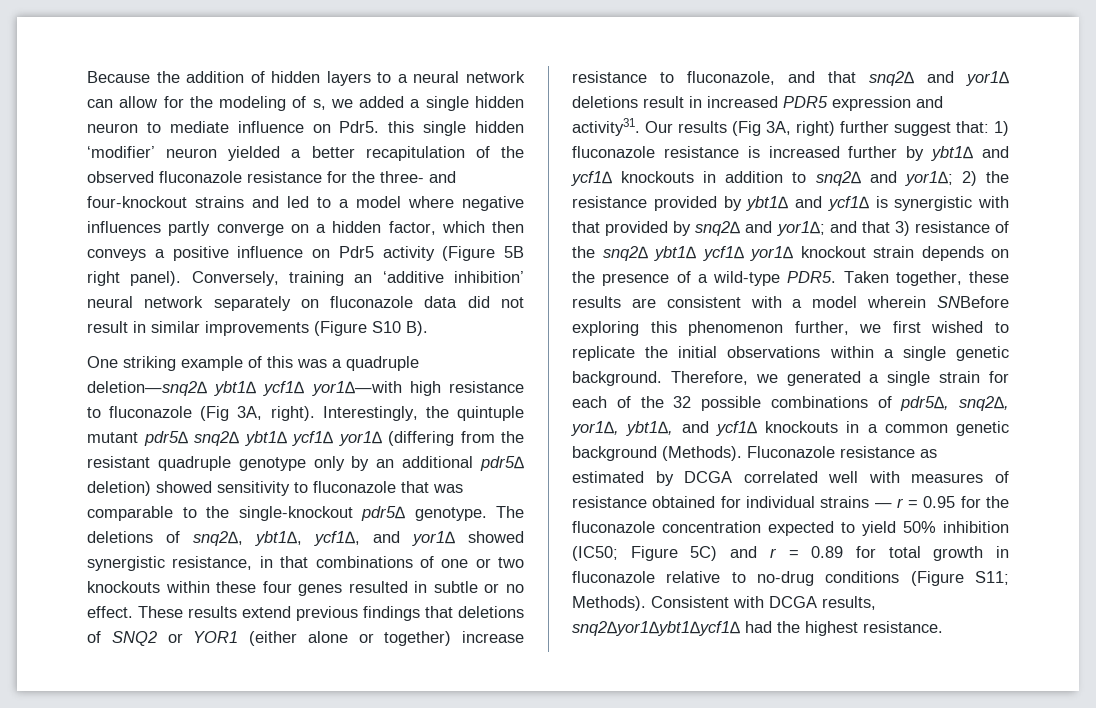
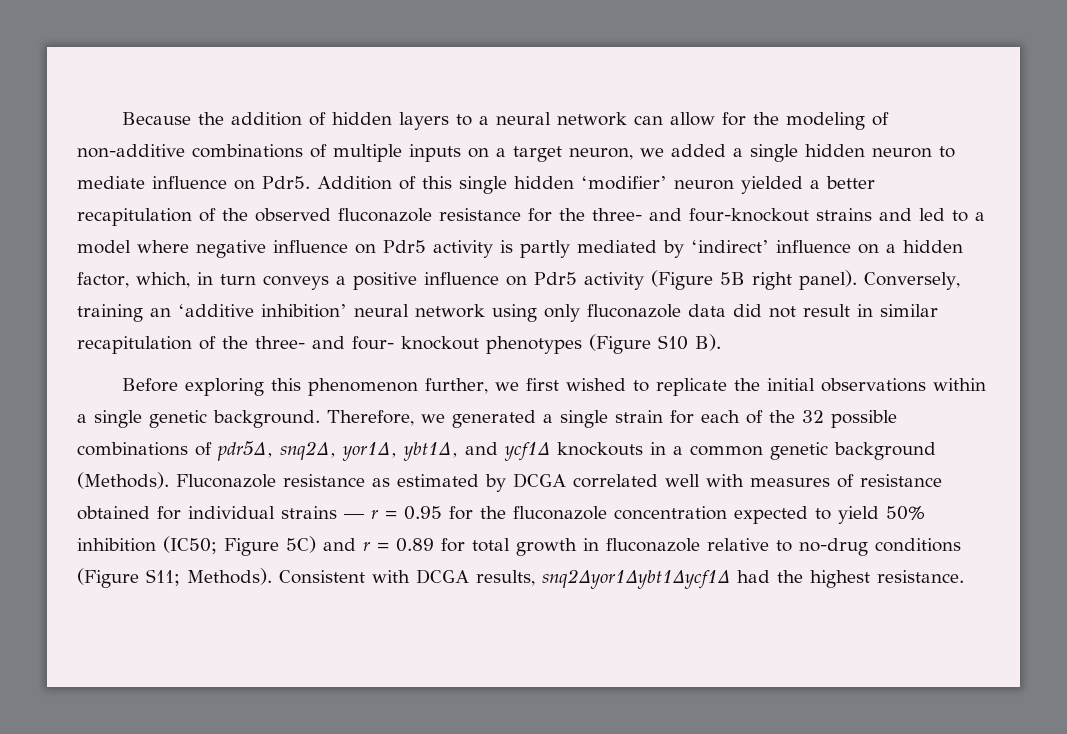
[312,99,326,110] s, -> [77,144,633,162] non-additive combinations of multiple inputs on a target neuron,
(380, 127) none -> [317,176,416,190] Addition of
[87,221,284,236] influences partly converge -> [273,240,851,258] influence on Pdr5 activity is partly mediated by ‘indirect’ influence
[441,221,524,233] which then -> [135,272,256,288] which, in turn
[213,296,319,311] separately on -> [492,304,580,322] using only
[205,321,428,336] [87,356,419,371] [87,381,524,396] [87,406,524,421] [87,431,524,446] [87,456,524,471] [87,481,463,496] [87,506,524,521] [87,531,524,546] [87,556,524,571] [87,581,524,596] [87,606,524,621] [87,631,524,646] [572,71,1009,86] [572,96,943,111] [572,118,1009,136] [572,146,1009,161] [571,171,1009,186] [572,196,1009,211] [572,221,1009,236] [572,246,1009,261] [572,271,1009,286] [572,296,1009,308] improvements (Figure S10 B). // One striking example of this was a quadruple deletion—snq2∆ ybt1∆ ycf1∆ yor1∆—with high resistance to fluconazole (Fig 3A, right). Interestingly, the quintuple mutant pdr5∆ snq2∆ ybt1∆ ycf1∆ yor1∆ (differing from the resistant quadruple genotype only by an additional pdr5∆ deletion) showed sensitivity to fluconazole that was comparable to the single-knockout pdr5∆ genotype. The deletions of snq2∆, ybt1∆, ycf1∆, and yor1∆ showed synergistic resistance, in that combinations of one or two knockouts within these four genes resulted in subtle or no effect. These results extend previous findings that deletions of SNQ2 or YOR1 (either alone or together) increase resistance to fluconazole, and that snq2∆ and yor1∆ deletions result in increased PDR5 expression and activity31. Our results (Fig 3A, right) further suggest that: 1) fluconazole resistance is increased further by ybt1∆ and ycf1∆ knockouts in addition to snq2∆ and yor1∆; 2) the resistance provided by ybt1∆ and ycf1∆ is synergistic with that provided by snq2∆ and yor1∆; and that 3) resistance of the snq2∆ ybt1∆ ycf1∆ yor1∆ knockout strain depends on the presence of a wild-type PDR5. Taken together, these results are consistent with a model wherein SNBefore -> [77,334,721,354] [121,378,178,392] recapitulation of the three- and four- knockout phenotypes (Figure S10 B). // Before

